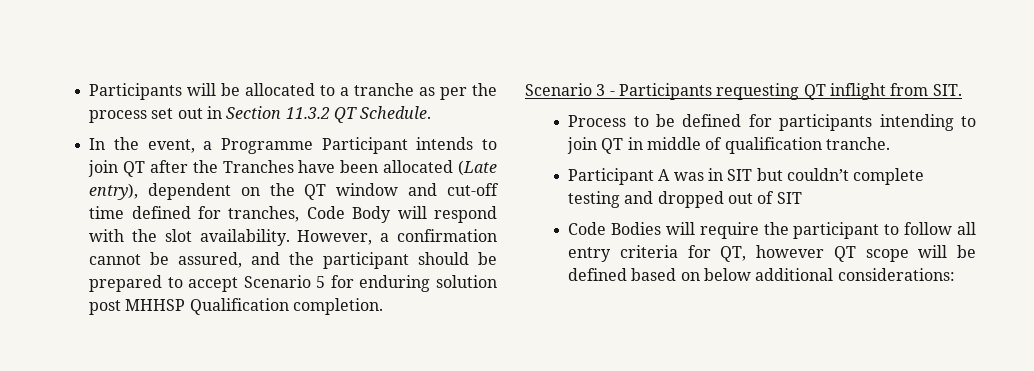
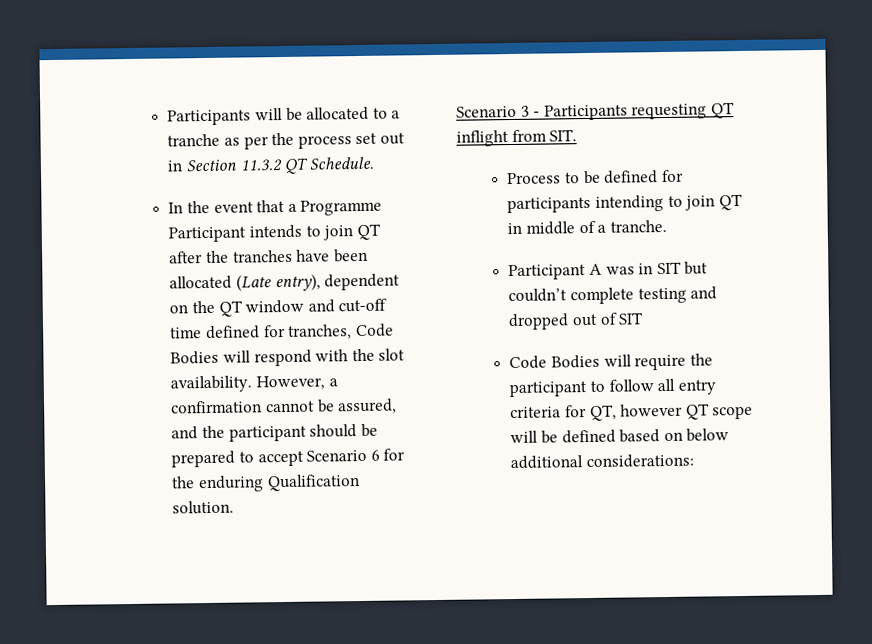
[147,139,195,153] event, -> [213,199,286,213] event that
[222,160,294,173] Tranches -> [232,249,293,263] tranches
[352,206,392,223] Body -> [170,350,220,365] Bodies
[316,275,497,292] [89,298,384,315] 5 for enduring solution post MHHSP Qualification completion. -> [370,448,406,461] [171,474,360,493] [172,500,235,515] 6 for the enduring Qualification solution.
[724,137,822,154] qualification -> [597,224,607,233] a

